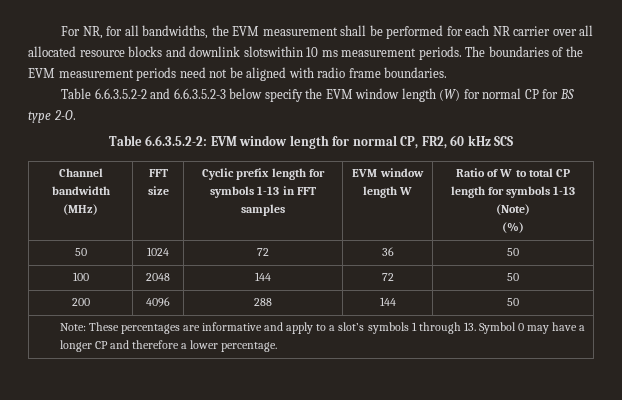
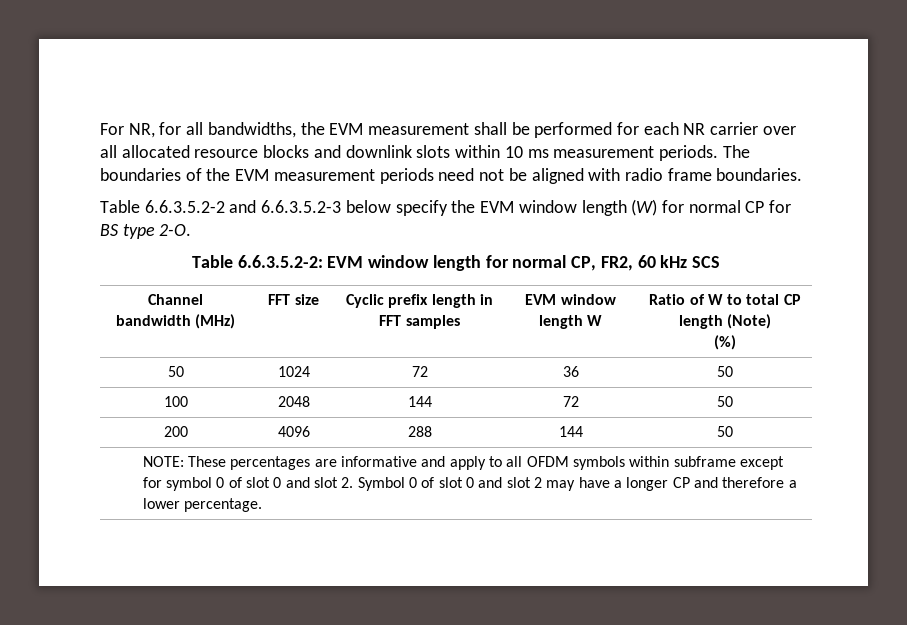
[243,46,303,57] slotswithin -> [416,145,501,158] slots within
[308,169,325,177] [210,186,280,198] for symbols 1-13 -> (476, 301) none
[487,186,576,198] for symbols 1-13 -> (723, 322) none
[59,323,86,331] Note: -> [142,456,184,467] NOTE:
[329,322,525,334] a slot’s symbols 1 through 13. Symbol 0 -> [506,456,785,470] [142,477,542,491] all OFDM symbols within subframe except for symbol 0 of slot 0 and slot 2. Symbol 0 of slot 0 and slot 2

